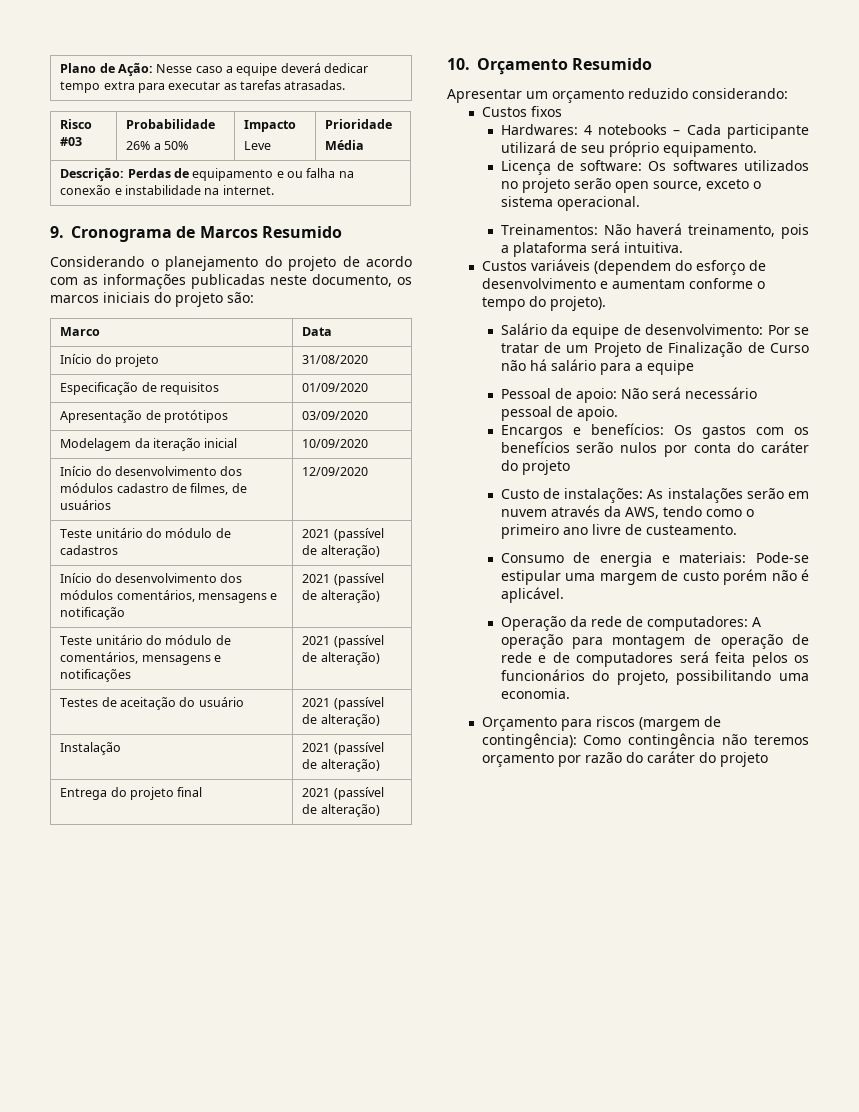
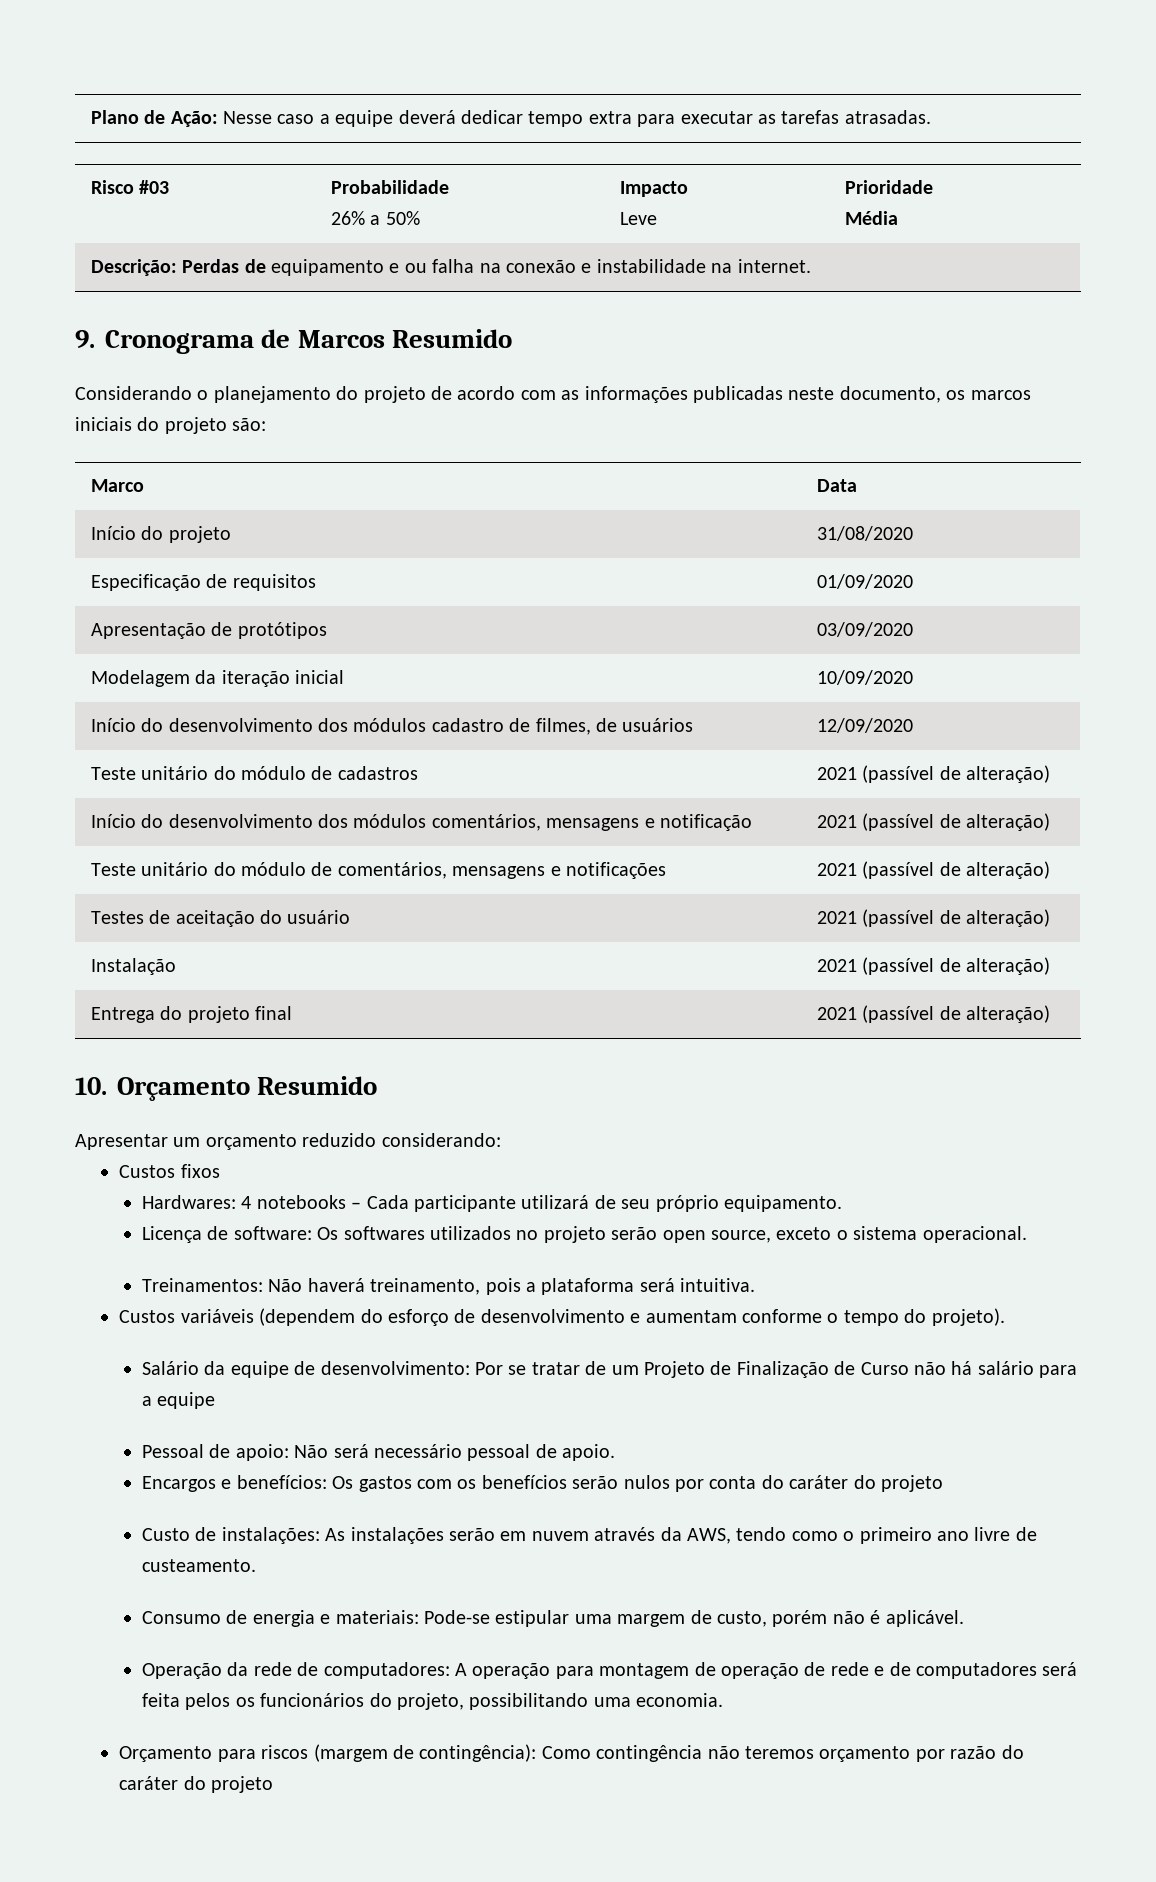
[682,571,719,581] custo -> [716,1611,767,1627] custo,

